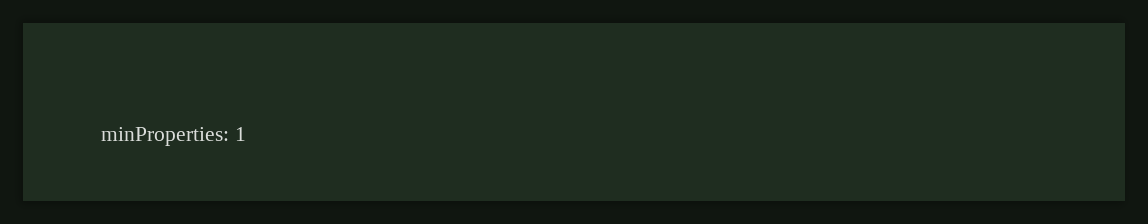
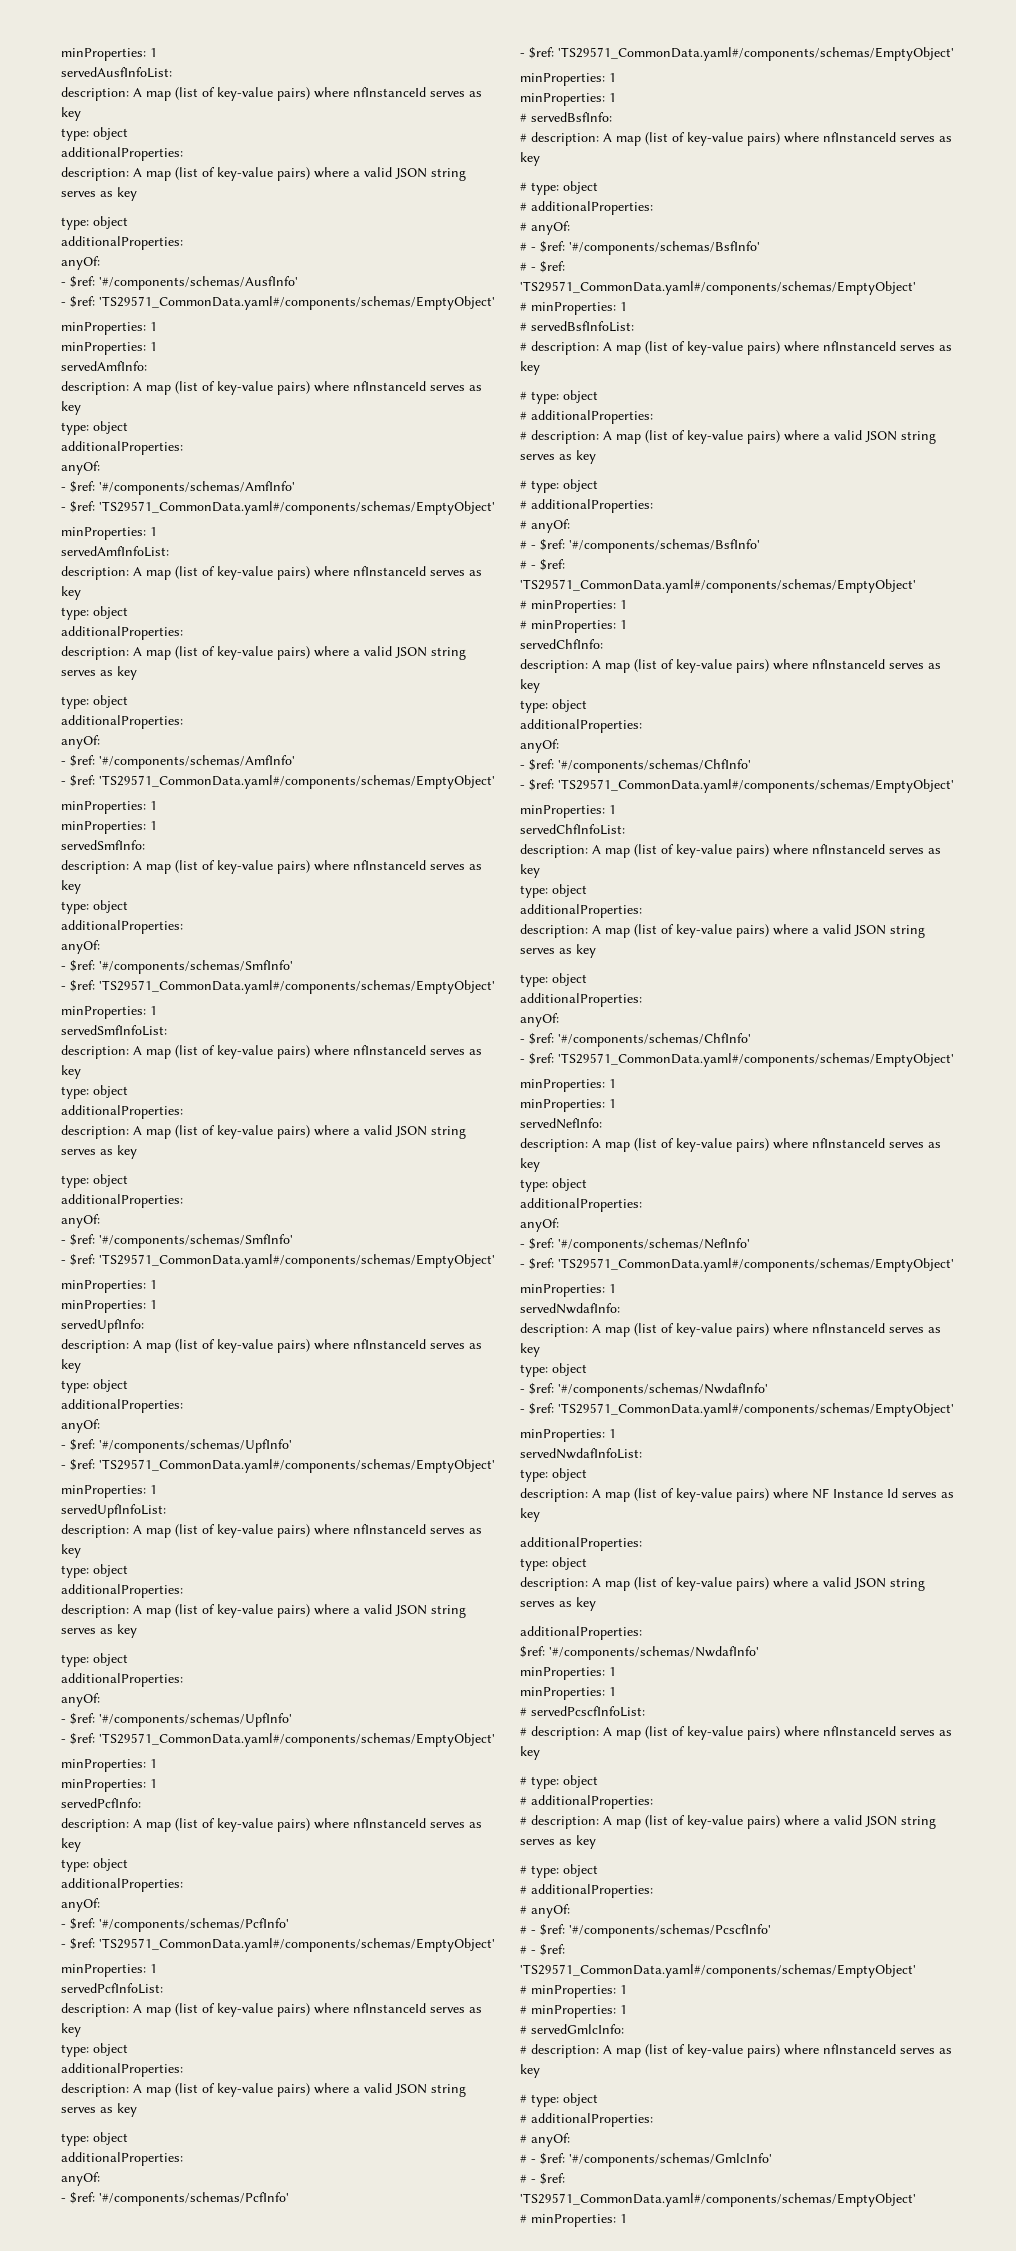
[101,127,246,146] minProperties: 1 -> [61,48,157,61] [61,67,172,78] [61,87,482,101] [61,107,81,121] [61,127,128,141] [61,147,183,161] [61,167,466,181] [61,187,137,201] [61,216,128,230] [61,236,183,250] [61,256,100,270] [61,276,298,290] [61,296,495,310] [61,322,157,335] [61,342,157,355] [61,361,147,371] [61,381,482,395] [61,401,81,415] [61,421,128,435] [61,441,183,455] [61,461,100,475] [61,481,295,495] [61,501,495,515] [61,527,157,540] [61,546,169,557] [61,566,482,580] [61,586,81,600] [61,606,128,620] [61,626,183,640] [61,646,466,660] [61,666,137,680] [61,695,128,709] [61,715,183,729] [61,735,100,749] [61,755,295,769] [61,775,495,789] [61,801,157,814] [61,821,157,834] [61,840,145,850] [61,860,482,874] [61,880,81,894] [61,900,128,914] [61,920,183,934] [61,940,100,954] [61,960,293,974] [61,980,495,994] [61,1006,157,1019] [61,1025,167,1036] [61,1045,482,1059] [61,1065,81,1079] [61,1085,128,1099] [61,1105,183,1119] [61,1125,466,1139] [61,1145,137,1159] [61,1174,128,1188] [61,1194,183,1208] [61,1214,100,1228] [61,1234,293,1248] [61,1254,495,1268] [61,1280,157,1293] [61,1300,157,1313] [61,1319,144,1333] [61,1339,482,1353] [61,1359,81,1373] [61,1379,128,1393] [61,1399,183,1413] [61,1419,100,1433] [61,1439,292,1453] [61,1459,495,1473] [61,1485,157,1498] [61,1504,166,1518] [61,1524,482,1538] [61,1544,81,1558] [61,1564,128,1578] [61,1584,183,1598] [61,1604,466,1618] [61,1624,137,1638] [61,1653,128,1667] [61,1673,183,1687] [61,1693,100,1707] [61,1713,292,1727] [61,1733,495,1747] [61,1759,157,1772] [61,1779,157,1792] [61,1798,141,1808] [61,1818,482,1832] [61,1838,81,1852] [61,1858,128,1872] [61,1878,183,1892] [61,1898,100,1912] [61,1918,289,1932] [61,1938,495,1952] [61,1964,157,1977] [61,1983,163,1994] [61,2003,482,2017] [61,2023,81,2037] [61,2043,128,2057] [61,2063,183,2077] [61,2083,466,2097] [61,2103,137,2117] [61,2132,128,2146] [61,2152,183,2166] [61,2172,100,2186] [61,2192,289,2206] [520,47,954,61] [520,73,616,86] [520,93,616,106] [520,112,612,122] [520,132,952,146] [520,152,540,166] [520,181,598,195] [520,201,653,215] [520,221,570,235] [520,241,760,255] [520,261,565,273] [520,281,916,295] [520,302,627,315] [520,321,634,332] [520,341,952,355] [520,361,540,375] [520,390,598,404] [520,410,653,424] [520,430,936,444] [520,450,596,464] [520,479,598,493] [520,499,653,513] [520,519,570,533] [520,539,760,553] [520,559,565,571] [520,579,916,593] [520,600,627,613] [520,620,627,633] [520,639,603,649] [520,659,941,673] [520,679,540,693] [520,699,587,713] [520,719,642,733] [520,739,559,753] [520,759,751,773] [520,779,954,793] [520,805,616,818] [520,824,625,835] [520,844,941,858] [520,864,540,878] [520,884,587,898] [520,904,642,918] [520,924,925,938] [520,944,596,958] [520,973,587,987] [520,993,642,1007] [520,1013,559,1027] [520,1033,751,1047] [520,1053,954,1067] [520,1079,616,1092] [520,1099,616,1112] [520,1118,602,1129] [520,1138,941,1152] [520,1158,540,1172] [520,1178,587,1192] [520,1198,642,1212] [520,1218,559,1232] [520,1238,750,1252] [520,1258,954,1272] [520,1284,616,1297] [520,1303,620,1314] [520,1323,941,1337] [520,1343,540,1357] [520,1363,587,1377] [520,1383,768,1397] [520,1403,954,1417] [520,1429,616,1442] [520,1448,642,1459] [520,1468,587,1482] [520,1488,954,1502] [520,1508,540,1522] [520,1537,642,1551] [520,1557,587,1571] [520,1577,925,1591] [520,1597,596,1611] [520,1626,642,1640] [520,1646,759,1660] [520,1667,616,1680] [520,1687,616,1700] [520,1706,645,1717] [520,1726,952,1740] [520,1746,540,1760] [520,1775,598,1789] [520,1795,653,1809] [520,1815,936,1829] [520,1835,596,1849] [520,1864,598,1878] [520,1884,653,1898] [520,1904,570,1918] [520,1924,771,1938] [520,1944,565,1956] [520,1964,916,1978] [520,1985,627,1998] [520,2005,627,2018] [520,2024,624,2034] [520,2044,952,2058] [520,2064,540,2078] [520,2093,598,2107] [520,2113,653,2127] [520,2133,570,2147] [520,2153,772,2167] [520,2173,565,2185] [520,2193,916,2207] [520,2214,627,2227] minProperties: 1 // servedAusfInfoList: // description: A map (list of key-value pairs) where nfInstanceId serves as key // type: object // additionalProperties: // description: A map (list of key-value pairs) where a valid JSON string serves as key // type: object // additionalProperties: // anyOf: // - $ref: '#/components/schemas/AusfInfo' // - $ref: 'TS29571_CommonData.yaml#/components/schemas/EmptyObject' // minProperties: 1 // minProperties: 1 // servedAmfInfo: // description: A map (list of key-value pairs) where nfInstanceId serves as key // type: object // additionalProperties: // anyOf: // - $ref: '#/components/schemas/AmfInfo' // - $ref: 'TS29571_CommonData.yaml#/components/schemas/EmptyObject' // minProperties: 1 // servedAmfInfoList: // description: A map (list of key-value pairs) where nfInstanceId serves as key // type: object // additionalProperties: // description: A map (list of key-value pairs) where a valid JSON string serves as key // type: object // additionalProperties: // anyOf: // - $ref: '#/components/schemas/AmfInfo' // - $ref: 'TS29571_CommonData.yaml#/components/schemas/EmptyObject' // minProperties: 1 // minProperties: 1 // servedSmfInfo: // description: A map (list of key-value pairs) where nfInstanceId serves as key // type: object // additionalProperties: // anyOf: // - $ref: '#/components/schemas/SmfInfo' // - $ref: 'TS29571_CommonData.yaml#/components/schemas/EmptyObject' // minProperties: 1 // servedSmfInfoList: // description: A map (list of key-value pairs) where nfInstanceId serves as key // type: object // additionalProperties: // description: A map (list of key-value pairs) where a valid JSON string serves as key // type: object // additionalProperties: // anyOf: // - $ref: '#/components/schemas/SmfInfo' // - $ref: 'TS29571_CommonData.yaml#/components/schemas/EmptyObject' // minProperties: 1 // minProperties: 1 // servedUpfInfo: // description: A map (list of key-value pairs) where nfInstanceId serves as key // type: object // additionalProperties: // anyOf: // - $ref: '#/components/schemas/UpfInfo' // - $ref: 'TS29571_CommonData.yaml#/components/schemas/EmptyObject' // minProperties: 1 // servedUpfInfoList: // description: A map (list of key-value pairs) where nfInstanceId serves as key // type: object // additionalProperties: // description: A map (list of key-value pairs) where a valid JSON string serves as key // type: object // additionalProperties: // anyOf: // - $ref: '#/components/schemas/UpfInfo' // - $ref: 'TS29571_CommonData.yaml#/components/schemas/EmptyObject' // minProperties: 1 // minProperties: 1 // servedPcfInfo: // description: A map (list of key-value pairs) where nfInstanceId serves as key // type: object // additionalProperties: // anyOf: // - $ref: '#/components/schemas/PcfInfo' // - $ref: 'TS29571_CommonData.yaml#/components/schemas/EmptyObject' // minProperties: 1 // servedPcfInfoList: // description: A map (list of key-value pairs) where nfInstanceId serves as key // type: object // additionalProperties: // description: A map (list of key-value pairs) where a valid JSON string serves as key // type: object // additionalProperties: // anyOf: // - $ref: '#/components/schemas/PcfInfo' // - $ref: 'TS29571_CommonData.yaml#/components/schemas/EmptyObject' // minProperties: 1 // minProperties: 1 // # servedBsfInfo: // # description: A map (list of key-value pairs) where nfInstanceId serves as key // # type: object // # additionalProperties: // # anyOf: // # - $ref: '#/components/schemas/BsfInfo' // # - $ref: 'TS29571_CommonData.yaml#/components/schemas/EmptyObject' // # minProperties: 1 // # servedBsfInfoList: // # description: A map (list of key-value pairs) where nfInstanceId serves as key // # type: object // # additionalProperties: // # description: A map (list of key-value pairs) where a valid JSON string serves as key // # type: object // # additionalProperties: // # anyOf: // # - $ref: '#/components/schemas/BsfInfo' // # - $ref: 'TS29571_CommonData.yaml#/components/schemas/EmptyObject' // # minProperties: 1 // # minProperties: 1 // servedChfInfo: // description: A map (list of key-value pairs) where nfInstanceId serves as key // type: object // additionalProperties: // anyOf: // - $ref: '#/components/schemas/ChfInfo' // - $ref: 'TS29571_CommonData.yaml#/components/schemas/EmptyObject' // minProperties: 1 // servedChfInfoList: // description: A map (list of key-value pairs) where nfInstanceId serves as key // type: object // additionalProperties: // description: A map (list of key-value pairs) where a valid JSON string serves as key // type: object // additionalProperties: // anyOf: // - $ref: '#/components/schemas/ChfInfo' // - $ref: 'TS29571_CommonData.yaml#/components/schemas/EmptyObject' // minProperties: 1 // minProperties: 1 // servedNefInfo: // description: A map (list of key-value pairs) where nfInstanceId serves as key // type: object // additionalProperties: // anyOf: // - $ref: '#/components/schemas/NefInfo' // - $ref: 'TS29571_CommonData.yaml#/components/schemas/EmptyObject' // minProperties: 1 // servedNwdafInfo: // description: A map (list of key-value pairs) where nfInstanceId serves as key // type: object // - $ref: '#/components/schemas/NwdafInfo' // - $ref: 'TS29571_CommonData.yaml#/components/schemas/EmptyObject' // minProperties: 1 // servedNwdafInfoList: // type: object // description: A map (list of key-value pairs) where NF Instance Id serves as key // additionalProperties: // type: object // description: A map (list of key-value pairs) where a valid JSON string serves as key // additionalProperties: // $ref: '#/components/schemas/NwdafInfo' // minProperties: 1 // minProperties: 1 // # servedPcscfInfoList: // # description: A map (list of key-value pairs) where nfInstanceId serves as key // # type: object // # additionalProperties: // # description: A map (list of key-value pairs) where a valid JSON string serves as key // # type: object // # additionalProperties: // # anyOf: // # - $ref: '#/components/schemas/PcscfInfo' // # - $ref: 'TS29571_CommonData.yaml#/components/schemas/EmptyObject' // # minProperties: 1 // # minProperties: 1 // # servedGmlcInfo: // # description: A map (list of key-value pairs) where nfInstanceId serves as key // # type: object // # additionalProperties: // # anyOf: // # - $ref: '#/components/schemas/GmlcInfo' // # - $ref: 'TS29571_CommonData.yaml#/components/schemas/EmptyObject' // # minProperties: 1

